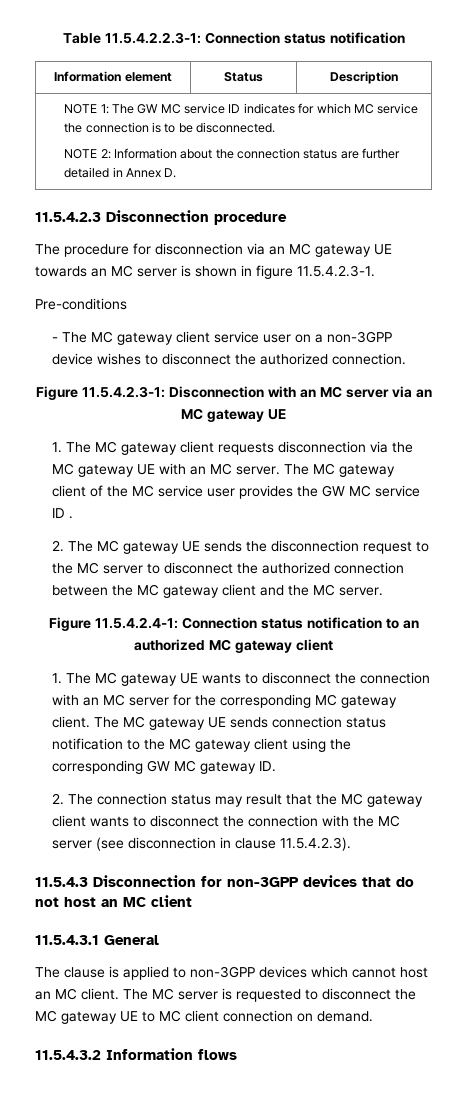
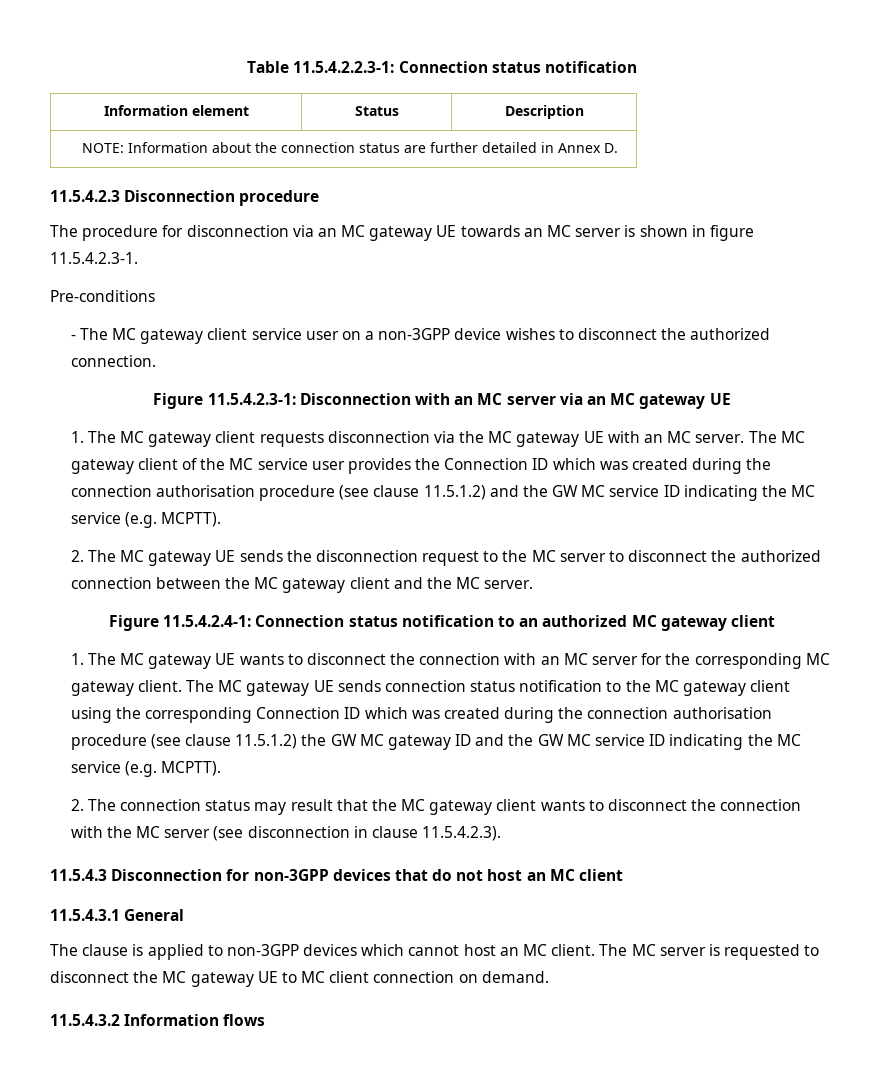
[64,103,419,114] [64,122,276,133] [64,149,111,159] NOTE 1: The GW MC service ID indicates for which MC service the connection is to be disconnected. // NOTE 2: -> [82,143,125,153] NOTE:
[322,485,421,497] [52,508,74,519] GW MC service ID . -> [444,458,772,474] [70,485,816,501] [70,512,221,528] Connection ID which was created during the connection authorisation procedure (see clause 11.5.1.2) and the GW MC service ID indicating the MC service (e.g. MCPTT).
[147,760,277,774] GW MC gateway ID. -> [256,707,772,723] [70,734,801,750] [70,761,221,777] Connection ID which was created during the connection authorisation procedure (see clause 11.5.1.2) the GW MC gateway ID and the GW MC service ID indicating the MC service (e.g. MCPTT).

